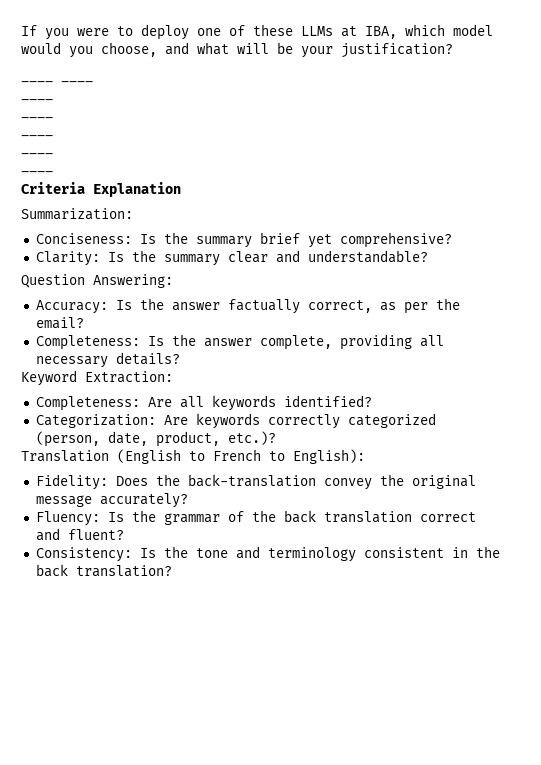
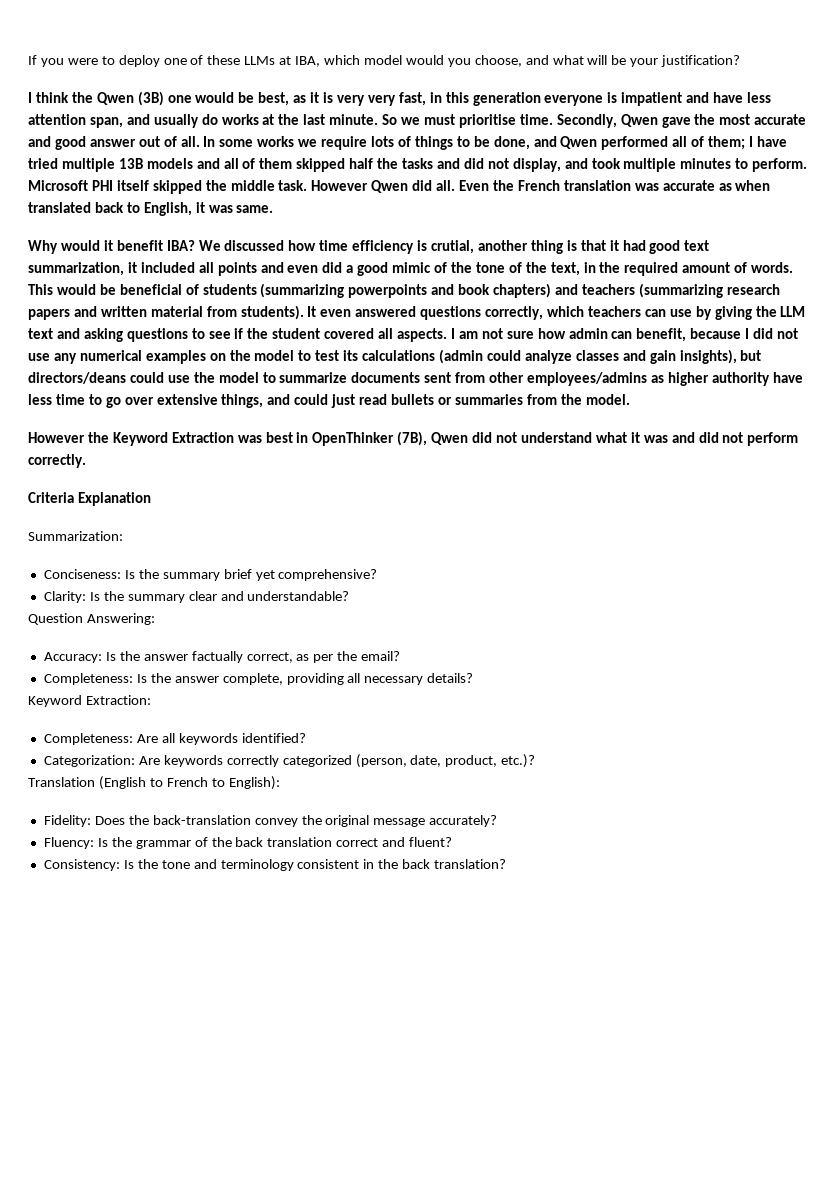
[21,79,93,83] [21,97,53,101] [21,115,53,119] [21,133,53,137] [21,151,53,155] [21,169,53,173] ____ ____ // ____ // ____ // ____ // ____ // ____ -> [28,91,772,106] [28,114,807,128] [28,136,787,150] [28,158,808,172] [28,180,771,194] [28,202,274,216] [28,240,710,254] [28,262,794,276] [28,283,780,298] [28,305,806,320] [28,328,799,342] [28,349,762,364] [28,372,803,386] [28,394,630,408] [28,431,799,446] [28,454,86,468] I think the Qwen (3B) one would be best, as it is very very fast, in this generation everyone is impatient and have less attention span, and usually do works at the last minute. So we must prioritise time. Secondly, Qwen gave the most accurate and good answer out of all. In some works we require lots of things to be done, and Qwen performed all of them; I have tried multiple 13B models and all of them skipped half the tasks and did not display, and took multiple minutes to perform. Microsoft PHI itself skipped the middle task. However Qwen did all. Even the French translation was accurate as when translated back to English, it was same. // Why would it benefit IBA? We discussed how time efficiency is crutial, another thing is that it had good text summarization, it included all points and even did a good mimic of the tone of the text, in the required amount of words. This would be beneficial of students (summarizing powerpoints and book chapters) and teachers (summarizing research papers and written material from students). It even answered questions correctly, which teachers can use by giving the LLM text and asking questions to see if the student covered all aspects. I am not sure how admin can benefit, because I did not use any numerical examples on the model to test its calculations (admin could analyze classes and gain insights), but directors/deans could use the model to summarize documents sent from other employees/admins as higher authority have less time to go over extensive things, and could just read bullets or summaries from the model. // However the Keyword Extraction was best in OpenThinker (7B), Qwen did not understand what it was and did not perform correctly.

